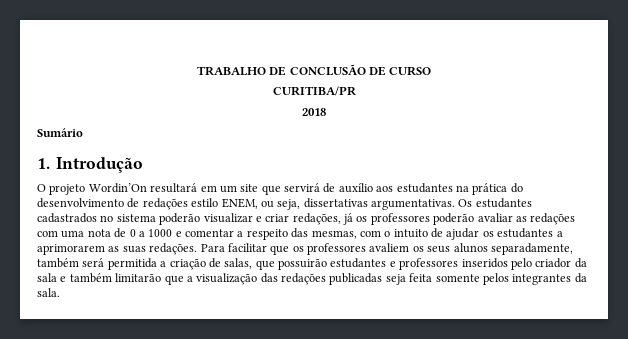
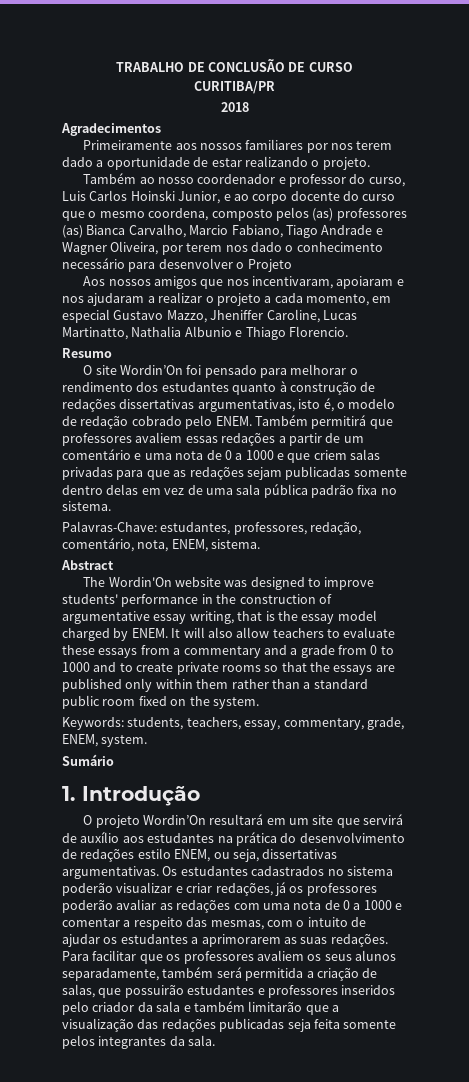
(326, 112) none -> [61,123,161,136] [83,139,393,153] [62,156,370,170] [83,173,405,187] [62,190,396,204] [62,207,407,221] [62,224,383,238] [62,241,383,255] [62,258,292,272] [83,276,404,289] [62,292,392,306] [62,309,357,323] [62,326,348,340] [62,348,112,358] [83,364,358,378] [62,381,376,395] [62,398,396,412] [62,415,393,429] [62,432,364,446] [62,449,381,463] [62,466,407,480] [62,483,397,498] [62,501,111,511] [62,521,362,535] [62,538,261,552] [61,560,114,570] [83,577,375,590] [62,594,332,607] [62,610,377,624] [62,627,396,641] [62,645,394,658] [62,662,395,675] [62,678,368,692] [62,695,259,709] [62,717,404,730] [62,734,148,747] // Agradecimentos // Primeiramente aos nossos familiares por nos terem dado a oportunidade de estar realizando o projeto. // Também ao nosso coordenador e professor do curso, Luis Carlos Hoinski Junior, e ao corpo docente do curso que o mesmo coordena, composto pelos (as) professores (as) Bianca Carvalho, Marcio Fabiano, Tiago Andrade e Wagner Oliveira, por terem nos dado o conhecimento necessário para desenvolver o Projeto // Aos nossos amigos que nos incentivaram, apoiaram e nos ajudaram a realizar o projeto a cada momento, em especial Gustavo Mazzo, Jheniffer Caroline, Lucas Martinatto, Nathalia Albunio e Thiago Florencio. // Resumo // O site Wordin’On foi pensado para melhorar o rendimento dos estudantes quanto à construção de redações dissertativas argumentativas, isto é, o modelo de redação cobrado pelo ENEM. Também permitirá que professores avaliem essas redações a partir de um comentário e uma nota de 0 a 1000 e que criem salas privadas para que as redações sejam publicadas somente dentro delas em vez de uma sala pública padrão fixa no sistema. // Palavras-Chave: estudantes, professores, redação, comentário, nota, ENEM, sistema. // Abstract // The Wordin'On website was designed to improve students' performance in the construction of argumentative essay writing, that is the essay model charged by ENEM. It will also allow teachers to evaluate these essays from a commentary and a grade from 0 to 1000 and to create private rooms so that the essays are published only within them rather than a standard public room fixed on the system. // Keywords: students, teachers, essay, commentary, grade, ENEM, system.

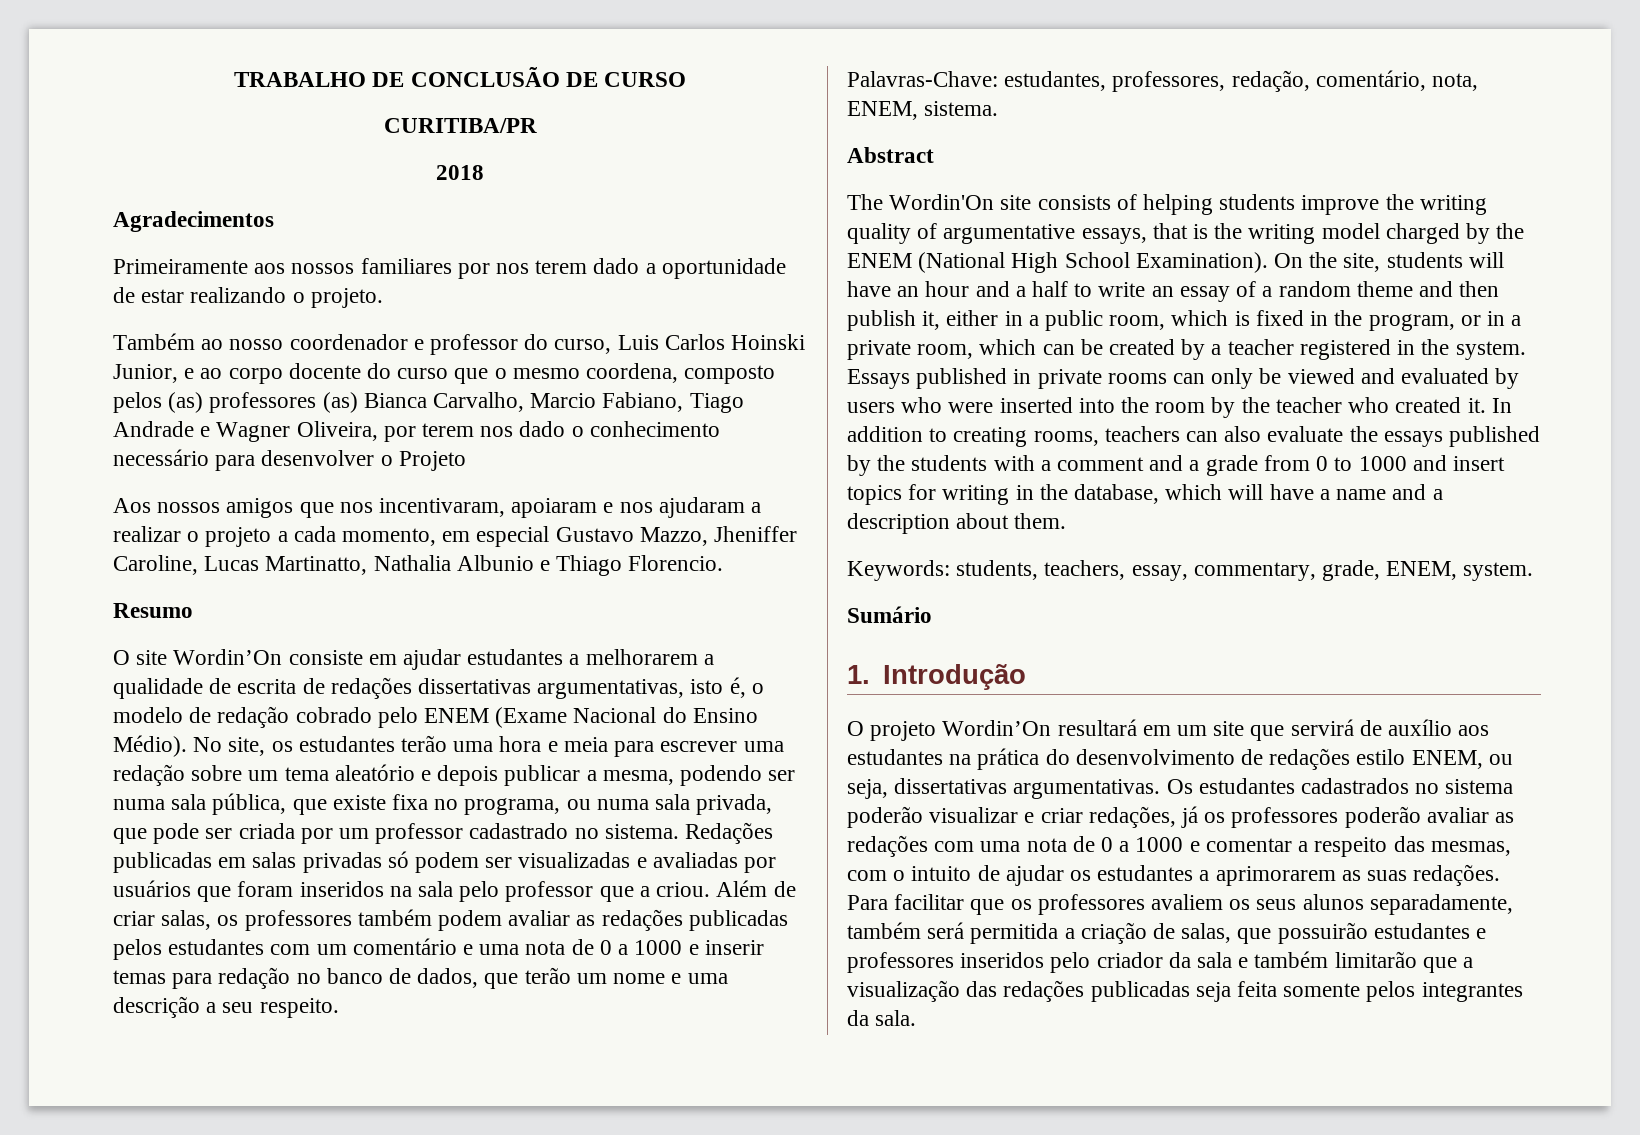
[186,364,358,378] [62,381,357,395] foi pensado para melhorar o rendimento dos estudantes quanto à construção -> [288,649,714,670] [113,678,297,699] consiste em ajudar estudantes a melhorarem a qualidade de escrita
[215,415,393,429] [62,432,341,446] ENEM. Também permitirá que professores avaliem essas redações a partir de -> [424,707,758,728] [113,735,784,757] [113,764,796,786] [113,793,773,815] [113,822,774,844] [113,851,777,873] [113,880,796,902] [113,909,788,931] [113,939,311,960] ENEM (Exame Nacional do Ensino Médio). No site, os estudantes terão uma hora e meia para escrever uma redação sobre um tema aleatório e depois publicar a mesma, podendo ser numa sala pública, que existe fixa no programa, ou numa sala privada, que pode ser criada por um professor cadastrado no sistema. Redações publicadas em salas privadas só podem ser visualizadas e avaliadas por usuários que foram inseridos na sala pelo professor que a criou. Além de criar salas, os professores também podem avaliar as redações publicadas pelos estudantes com
[287,449,381,463] [62,466,407,480] [62,483,397,498] [62,501,111,511] que criem salas privadas para que as redações sejam publicadas somente dentro delas em vez de uma sala pública padrão fixa no sistema. -> [704,940,764,955] [113,967,728,989] [113,996,339,1018] inserir temas para redação no banco de dados, que terão um nome e uma descrição a seu respeito.
[174,577,375,590] [62,594,332,607] [62,611,234,624] website was designed to improve students' performance in the construction of argumentative essay writing, -> [1000,194,1487,215] [847,223,1147,244] site consists of helping students improve the writing quality of argumentative essays,
[301,614,335,624] essay -> [1248,224,1316,244] writing
[131,627,396,638] [62,645,261,658] ENEM. It will also allow teachers to evaluate these essays from a commentary -> [1496,223,1525,239] [847,252,1504,273] [847,281,1500,302] [847,310,1522,331] [847,339,1526,360] [847,368,1520,389] [847,397,1512,418] [847,426,1541,447] [847,455,1145,476] the ENEM (National High School Examination). On the site, students will have an hour and a half to write an essay of a random theme and then publish it, either in a public room, which is fixed in the program, or in a private room, which can be created by a teacher registered in the system. Essays published in private rooms can only be viewed and evaluated by users who were inserted into the room by the teacher who created it. In addition to creating rooms, teachers can also evaluate the essays published by the students with a comment
[119,662,395,675] [62,678,368,692] [62,695,259,709] to create private rooms so that the essays are published only within them rather than a standard public room fixed on the system. -> [1452,456,1505,471] [847,484,1443,505] [847,513,1067,534] insert topics for writing in the database, which will have a name and a description about them.

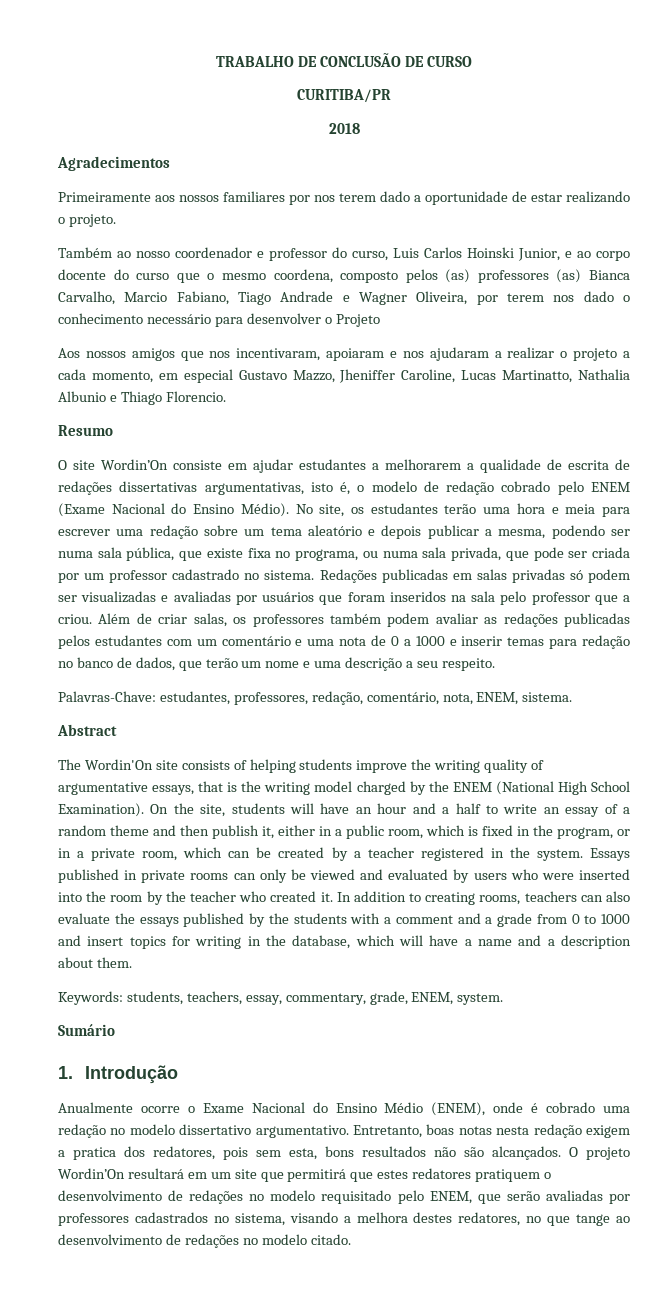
(1027, 677) none -> [58,1102,631,1116] [58,1124,630,1138] [58,1146,561,1160] Anualmente ocorre o Exame Nacional do Ensino Médio (ENEM), onde é cobrado uma redação no modelo dissertativo argumentativo. Entretanto, boas notas nesta redação exigem a pratica dos redatores, pois sem esta, bons resultados não são alcançados.
[1290,719,1490,736] [847,748,1513,770] [847,778,1514,799] [847,806,1515,828] [847,835,1511,857] [847,864,1501,886] [847,894,1513,915] [847,922,1487,944] [847,951,1474,973] [847,980,1523,1002] [847,1010,917,1026] servirá de auxílio aos estudantes na prática do desenvolvimento de redações estilo ENEM, ou seja, dissertativas argumentativas. Os estudantes cadastrados no sistema poderão visualizar e criar redações, já os professores poderão avaliar as redações com uma nota de 0 a 1000 e comentar a respeito das mesmas, com o intuito de ajudar os estudantes a aprimorarem as suas redações. Para facilitar que os professores avaliem os seus alunos separadamente, também será permitida a criação de salas, que possuirão estudantes e professores inseridos pelo criador da sala e também limitarão que a visualização das redações publicadas seja feita somente pelos integrantes da sala. -> [287,1168,552,1182] [58,1190,630,1204] [58,1212,630,1226] [58,1234,351,1248] permitirá que estes redatores pratiquem o desenvolvimento de redações no modelo requisitado pelo ENEM, que serão avaliadas por professores cadastrados no sistema, visando a melhora destes redatores, no que tange ao desenvolvimento de redações no modelo citado.

